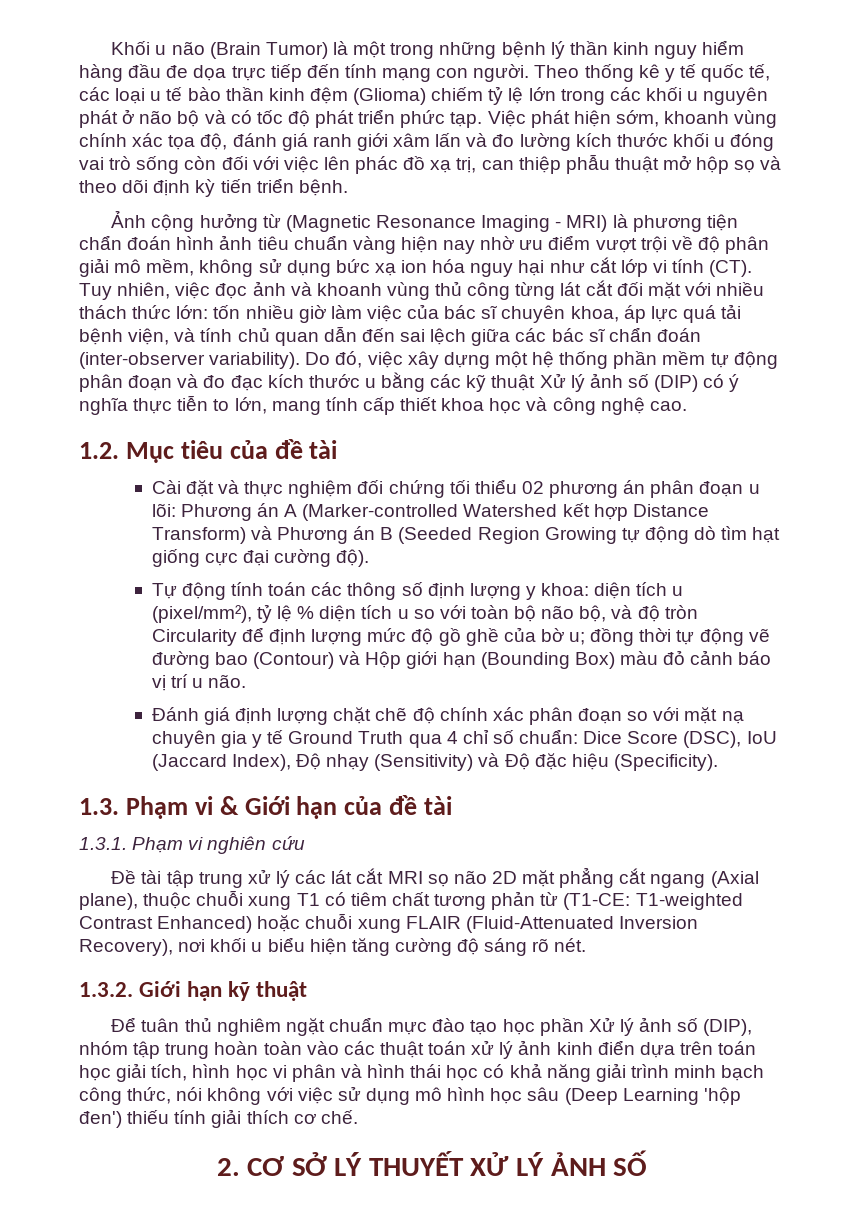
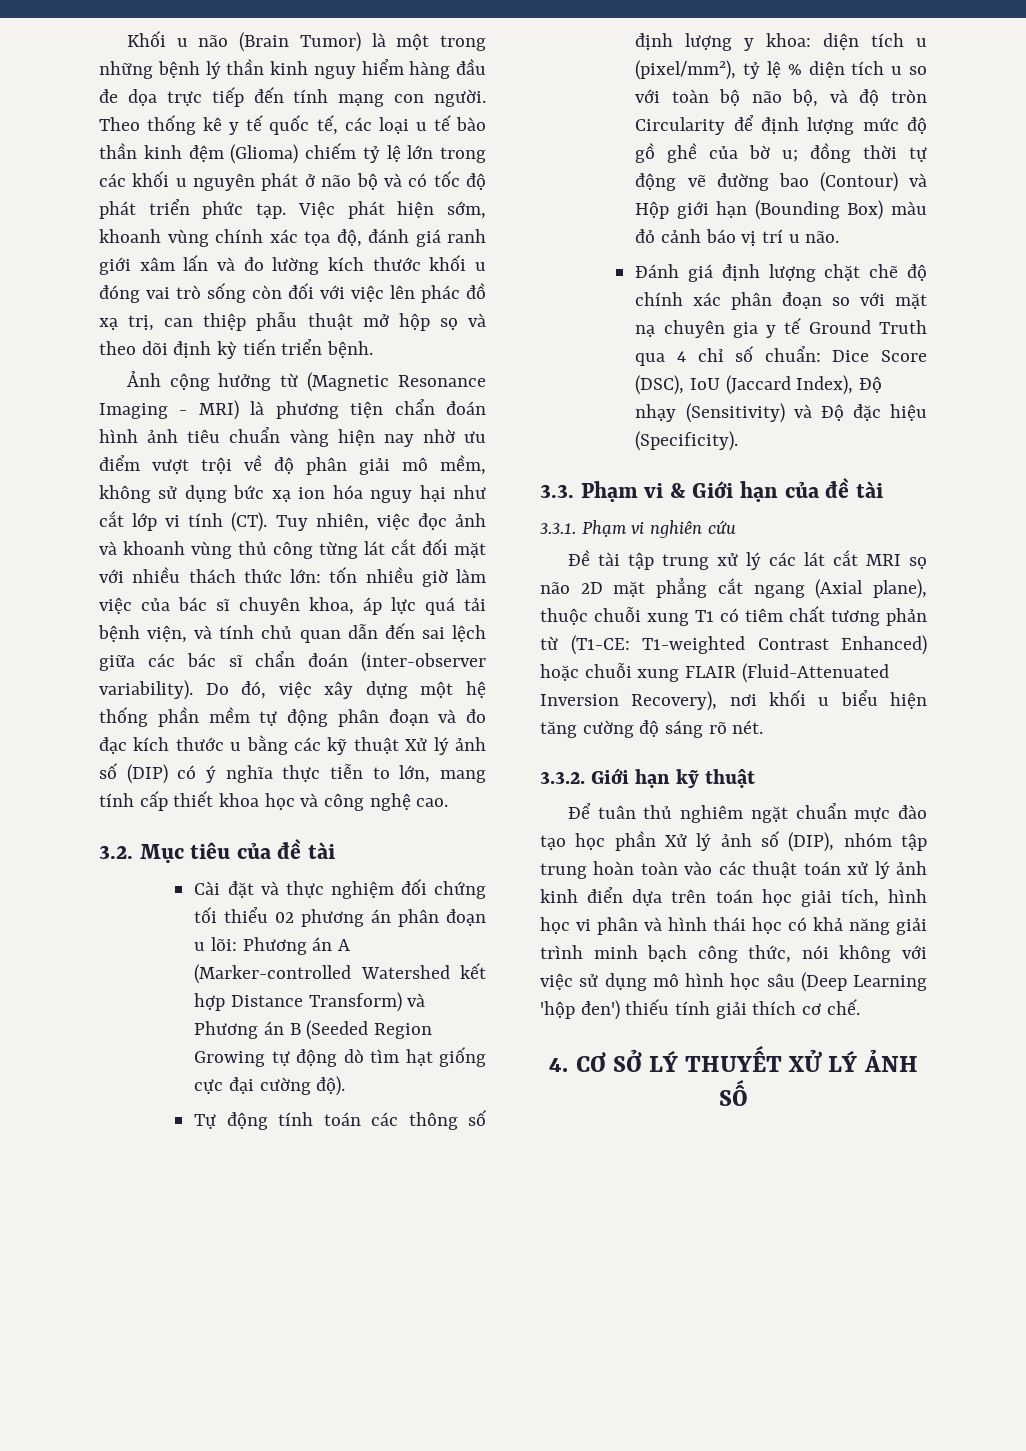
[79,442,119,459] 1.2. -> [99,845,133,859] 3.2.
[79,798,119,815] 1.3. -> [540,484,574,498] 3.3.
[79,837,127,850] 1.3.1. -> [540,523,576,534] 3.3.1.
[79,982,133,997] 1.3.2. -> [540,772,585,784] 3.3.2.
[216,1158,240,1176] 2. -> [549,1058,569,1072] 4.

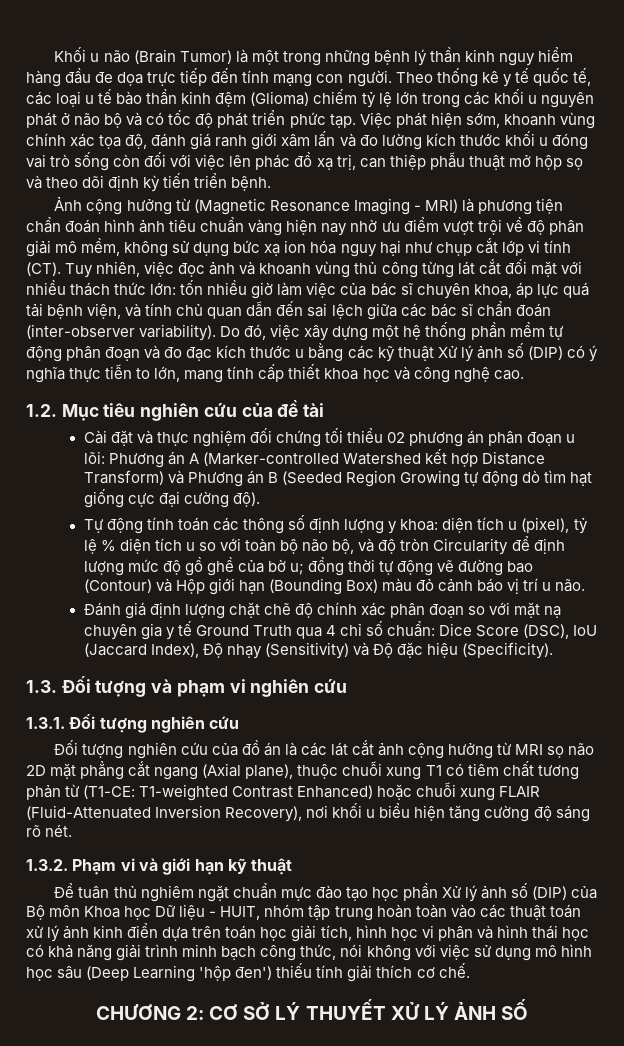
(486, 492) none -> [435,242,472,256] chụp
[99,845,133,859] 3.2. -> [26,404,57,417] 1.2.
(231, 850) none -> [140,403,237,421] nghiên cứu
[635,60,737,80] (pixel/mm²), -> [521,517,570,533] (pixel),
[540,478,883,502] [540,520,736,538] [567,550,858,570] 3.3. Phạm vi & Giới hạn của đề tài // 3.3.1. Phạm vi nghiên cứu // Đề tài tập trung xử lý các lát cắt -> [26,676,348,697] [26,714,240,733] [54,740,512,759] 1.3. Đối tượng và phạm vi nghiên cứu // 1.3.1. Đối tượng nghiên cứu // Đối tượng nghiên cứu của đồ án là các lát cắt ảnh cộng hưởng từ
[540,768,630,784] 3.3.2. Giới -> [26,858,191,875] 1.3.2. Phạm vi và giới
[788,832,835,852] (DIP), -> [532,886,598,900] [26,904,261,920] (DIP) của Bộ môn Khoa học Dữ liệu - HUIT,
[549,1058,569,1072] 4. -> [95,1004,205,1020] CHƯƠNG 2:

